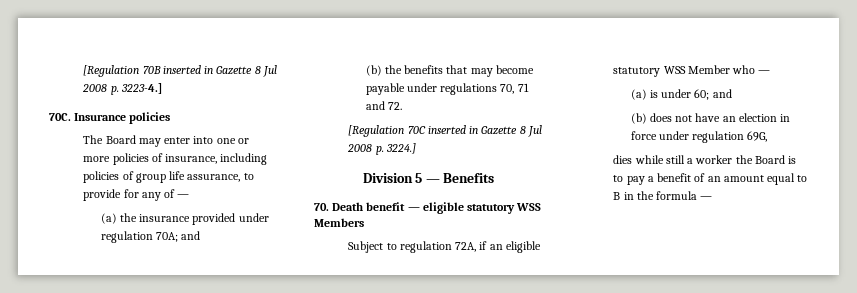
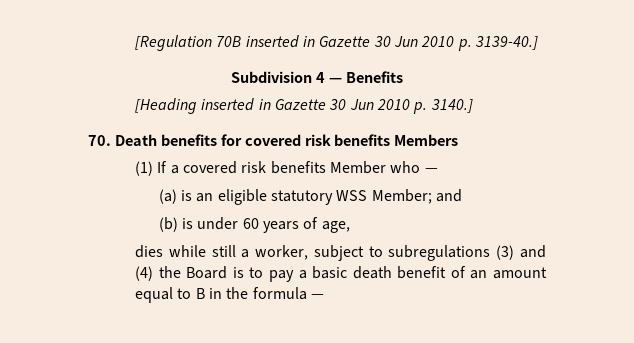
[254,65,277,77] [82,83,162,95] [49,112,171,124] [83,135,249,147] [83,153,268,165] [83,171,254,183] [83,189,190,201] [100,213,269,225] [100,231,201,243] [365,65,534,77] [365,83,529,95] [365,101,402,110] [348,125,542,137] [347,143,416,155] [362,173,495,183] [314,202,542,214] [314,218,364,227] [348,241,541,253] [613,66,686,77] 8 Jul 2008 p. 3223-4.] // 70C. Insurance policies // The Board may enter into one or more policies of insurance, including policies of group life assurance, to provide for any of — // (a) the insurance provided under regulation 70A; and // (b) the benefits that may become payable under regulations 70, 71 and 72. // [Regulation 70C inserted in Gazette 8 Jul 2008 p. 3224.] // Division 5 — Benefits // 70. Death benefit — eligible statutory WSS Members // Subject to regulation 72A, if an eligible statutory WSS -> [373,36,538,51] [231,71,403,83] [135,98,473,114] [88,134,459,146] [135,161,326,176] 30 Jun 2010 p. 3139-40.] // Subdivision 4 — Benefits // [Heading inserted in Gazette 30 Jun 2010 p. 3140.] // 70. Death benefits for covered risk benefits Members // (1) If a covered risk benefits
[661,89,732,100] [630,113,791,124] [630,131,768,143] [613,155,733,164] under 60; and // (b) does not have an election in force under regulation 69G, // dies while still a worker -> [196,189,462,205] [158,217,350,233] [135,245,546,261] [135,266,154,281] an eligible statutory WSS Member; and // (b) is under 60 years of age, // dies while still a worker, subject to subregulations (3) and (4)
(654, 179) none -> [312,266,392,279] basic death

